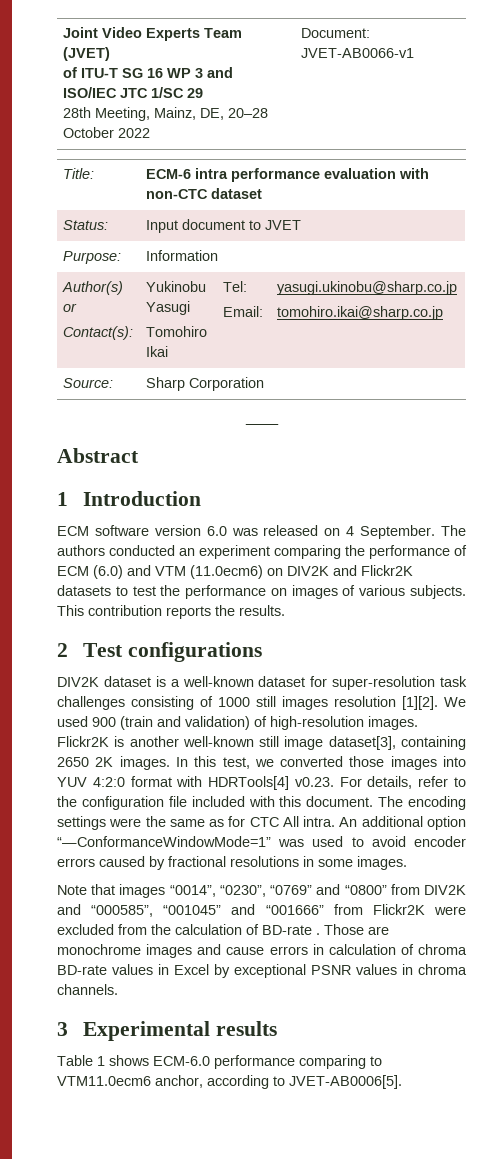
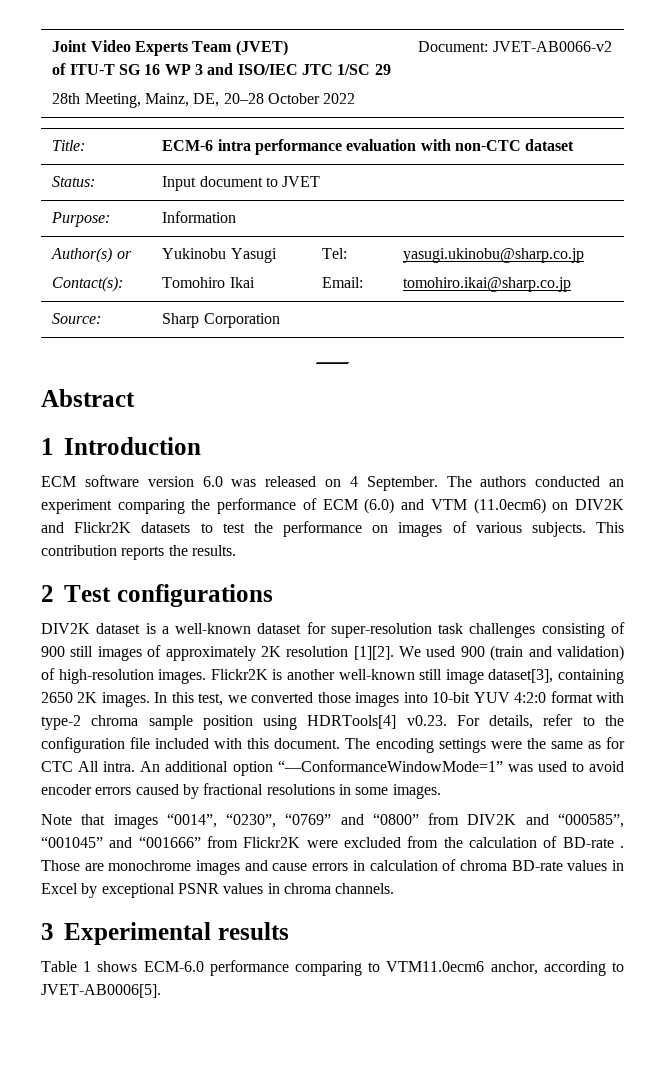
[301,48,415,58] JVET-AB0066-v1 -> [492,41,612,52] JVET-AB0066-v2
[218,697,250,707] 1000 -> [41,646,65,657] 900
(328, 703) none -> [147,645,281,661] of approximately 2K
(467, 761) none -> [432,692,471,703] 10-bit
(203, 781) none -> [41,715,298,730] type-2 chroma sample position using

